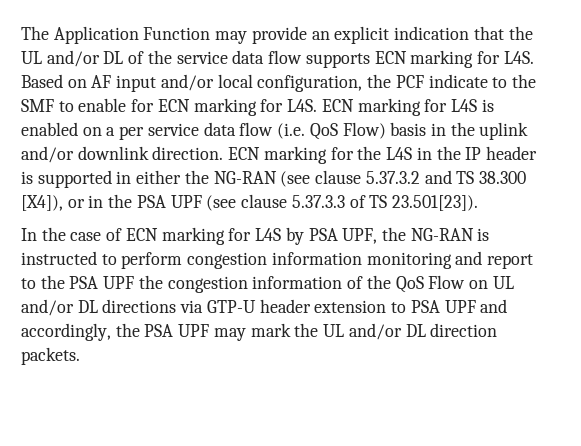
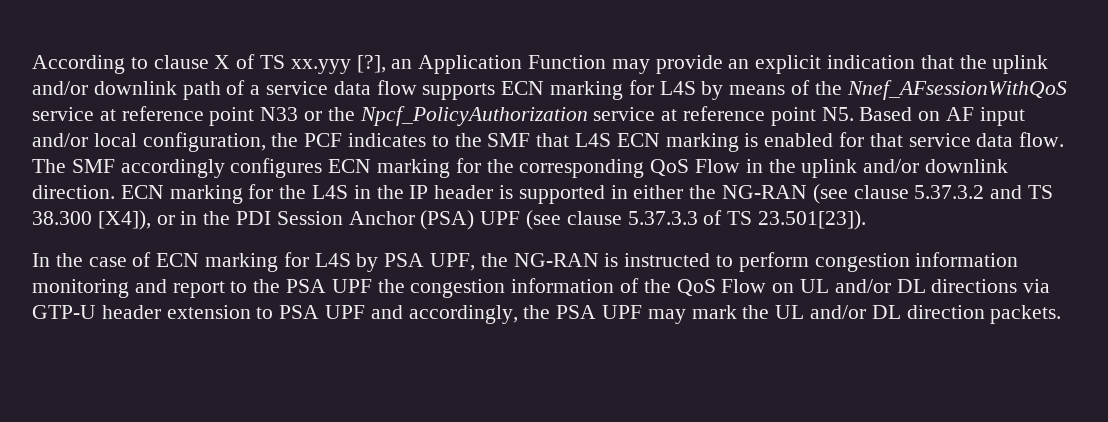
[21,26,49,40] The -> [32,54,413,74] According to clause X of TS xx.yyy [?], an
[21,50,172,67] UL and/or DL of the -> [992,55,1049,74] [32,80,261,100] uplink and/or downlink path of a
[503,51,534,64] L4S. -> [659,80,1067,100] [32,106,854,126] L4S by means of the Nnef_AFsessionWithQoS service at reference point N33 or the Npcf_PolicyAuthorization service at reference point N5.
[428,74,488,88] indicate -> [348,133,427,147] indicates
[58,98,494,116] [21,122,427,140] to enable for ECN marking for L4S. ECN marking for L4S is enabled on a per service data flow (i.e. QoS Flow) basis -> [536,132,1065,152] [32,158,741,178] that L4S ECN marking is enabled for that service data flow. The SMF accordingly configures ECN marking for the corresponding QoS Flow
[136,195,166,208] PSA -> [236,210,475,230] PDI Session Anchor (PSA)

